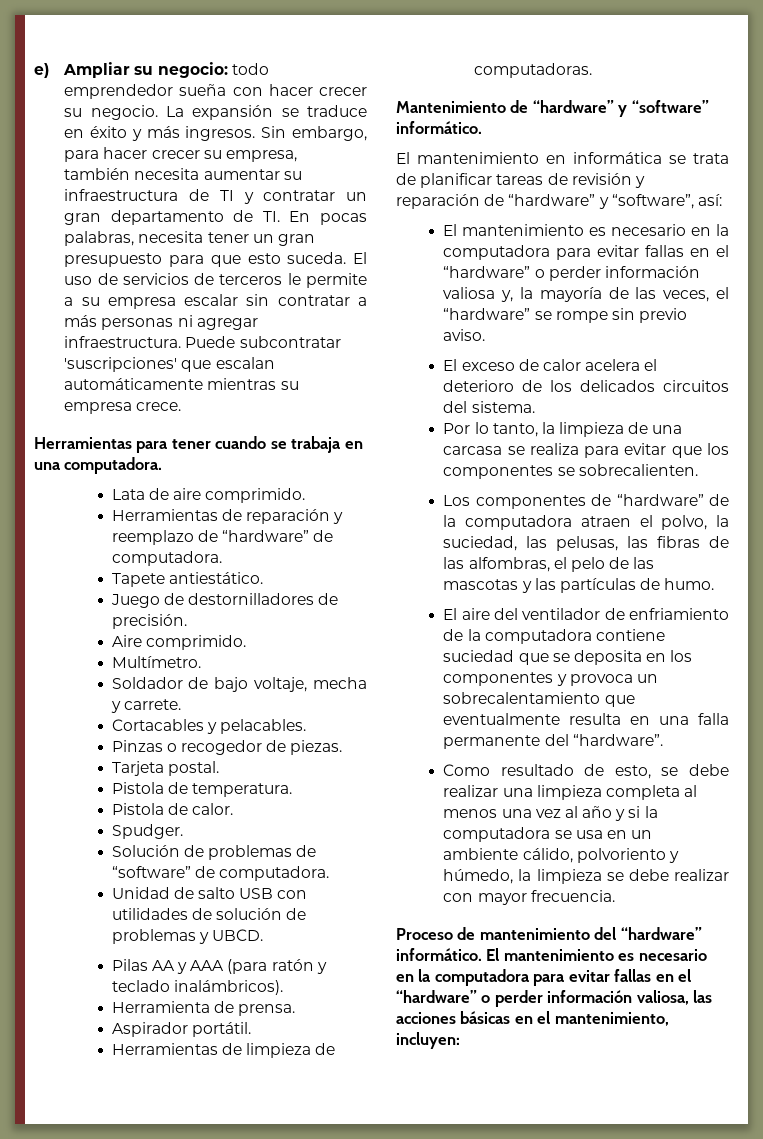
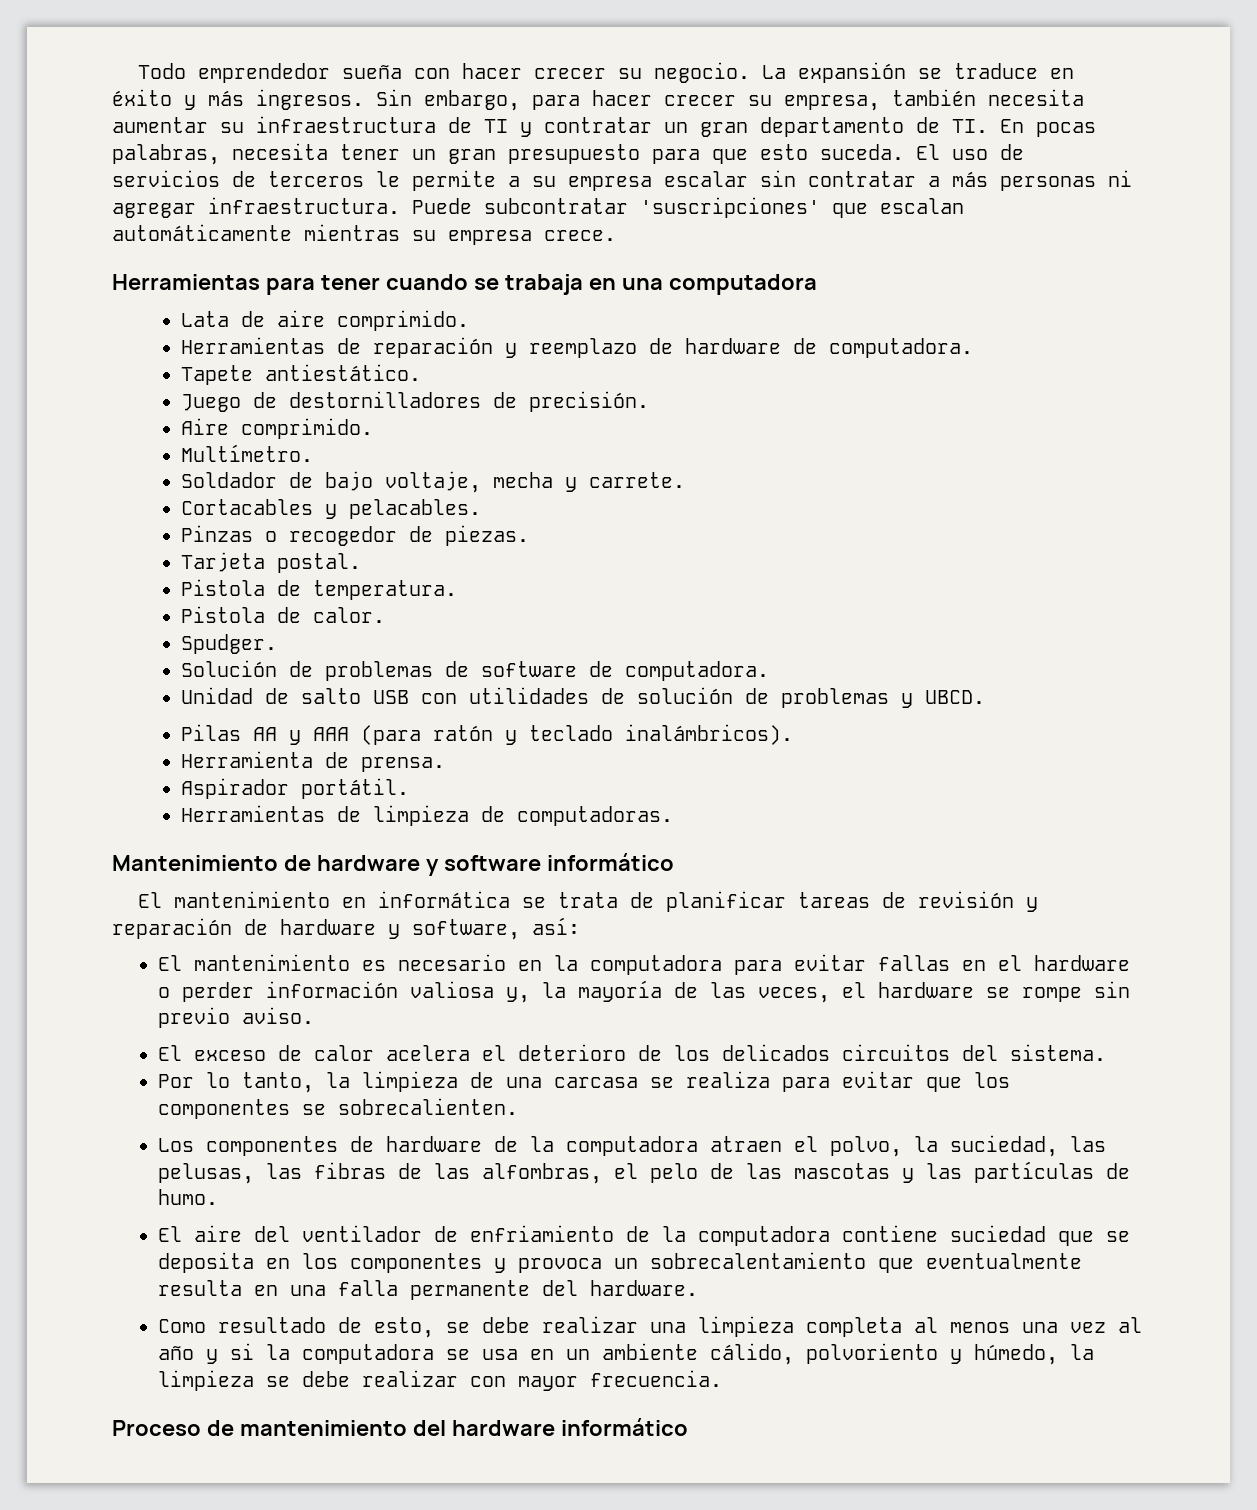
[34,62,269,78] e) Ampliar su negocio: todo -> [138,63,187,79] Todo
[64,457,163,474] computadora. -> [668,274,817,295] computadora
[221,530,309,542] “hardware” -> [685,338,782,354] hardware
[111,866,191,878] “software” -> [481,661,578,677] software
[532,100,709,117] [396,121,482,134] “hardware” y “software” informático. -> [316,853,674,876] hardware y software informático
[508,194,694,209] “hardware” y “software”, -> [280,919,520,940] hardware y software,
[443,266,531,278] “hardware” -> [1033,955,1130,971] hardware
[443,308,531,320] “hardware” -> [877,982,974,998] hardware
[616,494,704,506] “hardware” -> [385,1136,482,1152] hardware
[572,734,663,746] “hardware”. -> [589,1280,698,1296] hardware.
[620,927,702,940] [396,948,707,961] [396,969,692,986] [396,990,713,1007] [396,1011,669,1026] [396,1032,460,1049] “hardware” informático. El mantenimiento es necesario en la computadora para evitar fallas en el “hardware” o perder información valiosa, las acciones básicas en el mantenimiento, incluyen: -> [451,1418,688,1436] hardware informático

